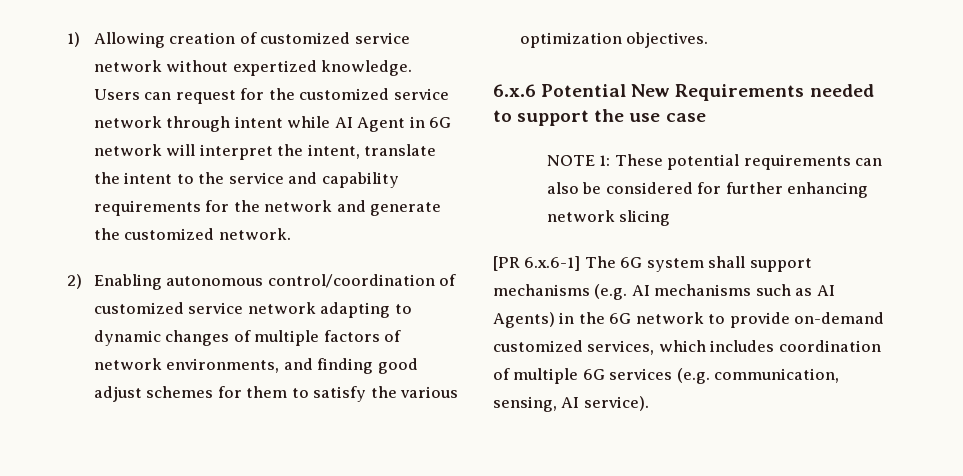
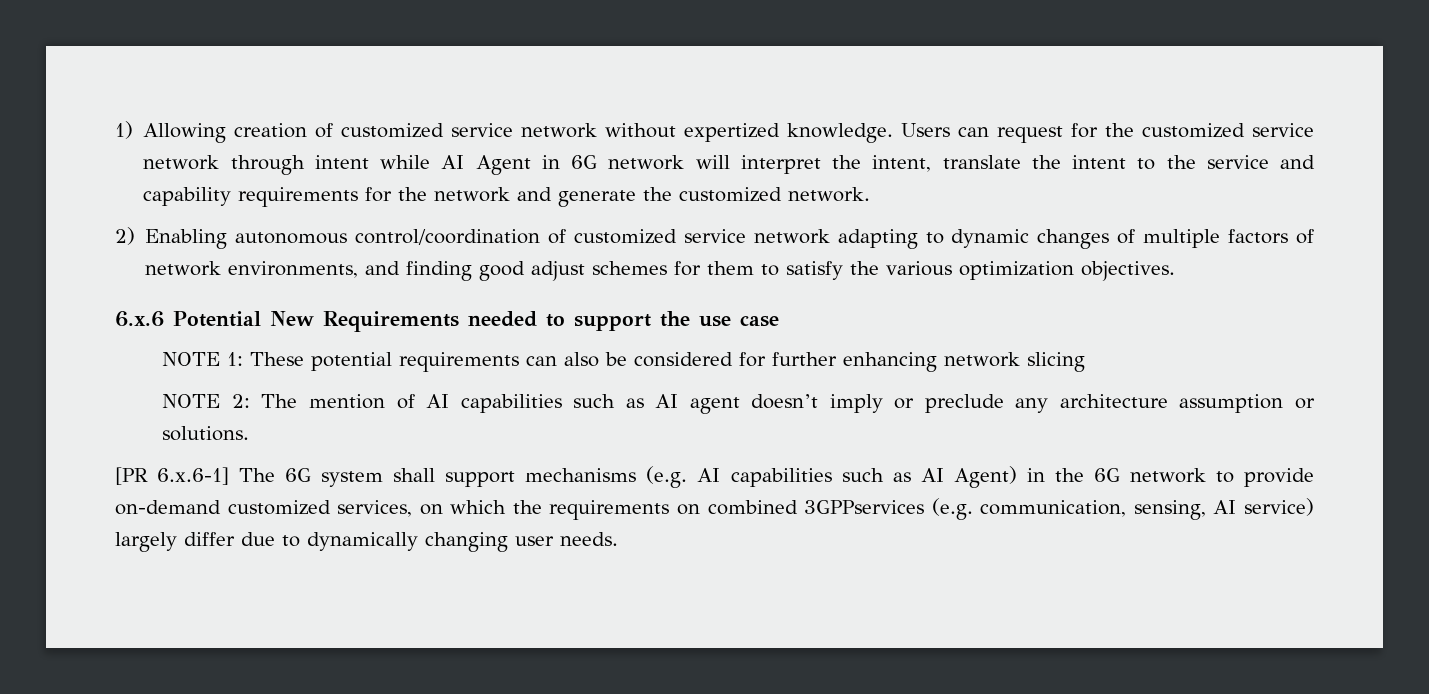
(671, 218) none -> [162,394,1315,414] [162,426,250,441] // NOTE 2: The mention of AI capabilities such as AI agent doesn’t imply or preclude any architecture assumption or solutions.
[654,284,835,296] [493,312,555,328] mechanisms such as AI Agents) -> [730,466,1017,488] capabilities such as AI Agent)
[658,340,881,352] [493,368,840,384] [493,396,649,412] which includes coordination of multiple 6G services (e.g. communication, sensing, AI service). -> [419,498,1314,520] [115,532,618,552] on which the requirements on combined 3GPPservices (e.g. communication, sensing, AI service) largely differ due to dynamically changing user needs.

